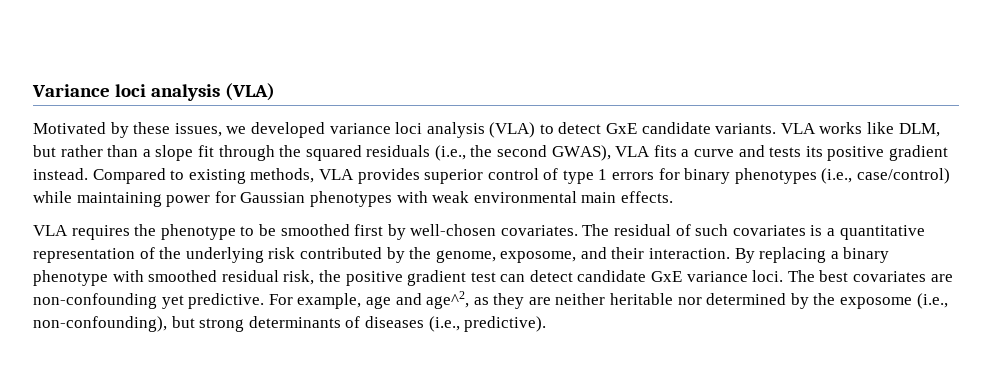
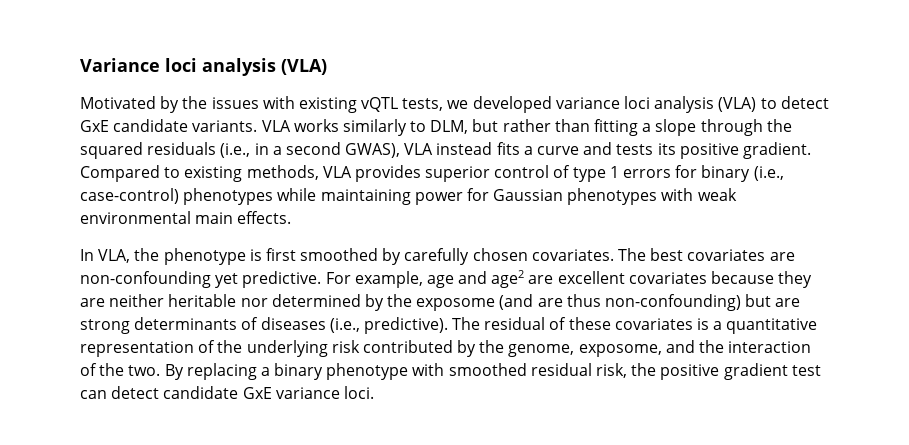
[133,122,222,137] these issues, -> [182,96,444,113] the issues with existing vQTL tests,
[867,122,895,134] like -> [342,119,427,136] similarly to
(139, 151) none -> [594,119,639,136] fitting
[197,145,214,157] fit -> (697, 127) none
[470,145,493,157] the -> [254,143,282,155] in a
(651, 151) none -> [436,142,493,155] instead
[888,145,948,161] [33,168,88,180] gradient instead. -> [742,142,811,159] gradient.
[734,168,951,184] phenotypes (i.e., case/control) -> [753,166,784,181] [80,188,274,205] (i.e., case-control) phenotypes
[33,224,578,240] VLA requires the phenotype to be smoothed first by well-chosen covariates. -> [80,248,795,265] [80,270,813,288] [80,294,801,311] [80,317,448,334] In VLA, the phenotype is first smoothed by carefully chosen covariates. The best covariates are non-confounding yet predictive. For example, age and age2 are excellent covariates because they are neither heritable nor determined by the exposome (and are thus non-confounding) but are strong determinants of diseases (i.e., predictive).
[695,224,729,236] such -> [568,317,611,330] these
[611,247,731,259] their interaction. -> [699,340,812,353] [80,363,161,376] the interaction of the two.
[787,270,953,282] [33,291,948,309] [33,316,547,332] The best covariates are non-confounding yet predictive. For example, age and age^2, as they are neither heritable nor determined by the exposome (i.e., non-confounding), but strong determinants of diseases (i.e., predictive). -> (374, 392) none

